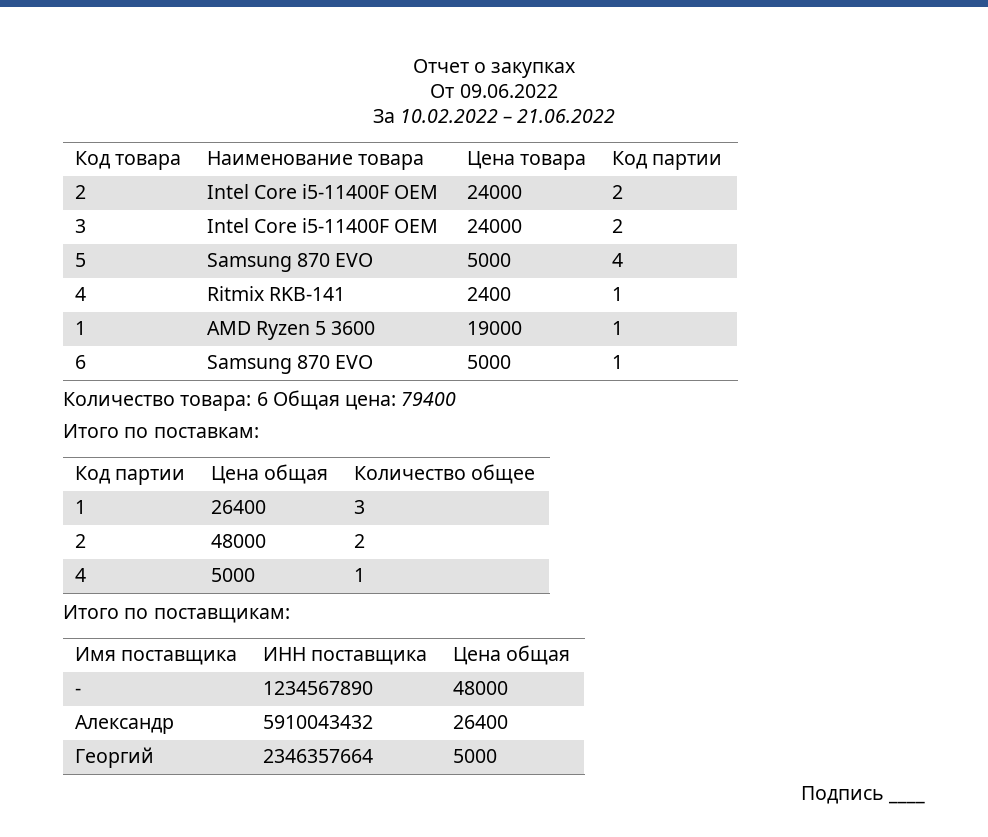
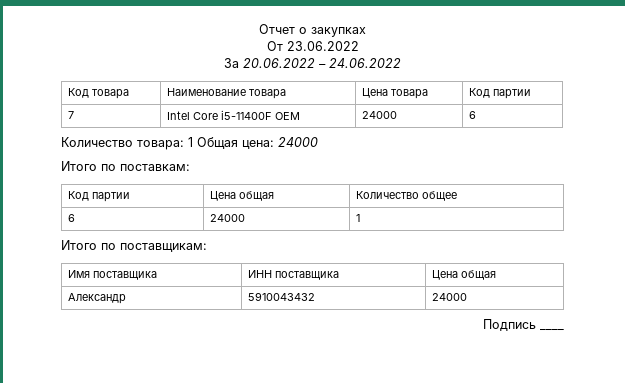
[459,84,558,98] 09.06.2022 -> [286,41,359,51] 23.06.2022
[399,109,616,123] 10.02.2022 – 21.06.2022 -> [243,58,401,68] 20.06.2022 – 24.06.2022
[74,185,86,199] [206,184,439,199] [466,185,522,199] [611,185,623,199] [74,219,86,233] [206,218,439,233] [466,219,522,233] [611,219,623,233] [74,253,86,267] [206,253,374,272] [466,253,511,267] [611,253,623,267] [74,287,86,301] [206,286,345,301] [466,287,511,301] [611,287,623,301] [74,321,86,335] [206,321,376,340] [466,321,522,335] [611,321,623,335] [74,355,86,369] [206,355,374,374] [466,355,511,369] [611,355,623,369] 2 | Intel Core i5-11400F OEM | 24000 | 2 // 3 | Intel Core i5-11400F OEM | 24000 | 2 // 5 | Samsung 870 EVO | 5000 | 4 // 4 | Ritmix RKB-141 | 2400 | 1 // 1 | AMD Ryzen 5 3600 | 19000 | 1 // 6 | Samsung 870 EVO | 5000 | 1 -> [68,111,75,119] [167,110,301,120] [362,111,398,119] [469,111,477,119] 7 | Intel Core i5-11400F OEM | 24000 | 6
[256,392,268,406] 6 -> [188,137,193,147] 1
[401,392,457,406] 79400 -> [278,137,318,147] 24000
[74,500,86,514] [210,500,266,514] [353,500,365,514] [74,534,86,548] [210,534,266,548] [353,534,365,548] [74,568,86,582] [210,568,255,582] 1 | 26400 | 3 // 2 | 48000 | 2 // 4 | 5000 -> [68,214,76,222] [210,214,246,222] 6 | 24000
[74,688,81,695] [262,681,373,695] [452,681,508,695] // - | 1234567890 | 48000 -> (497, 275) none
[452,715,508,729] [74,747,154,768] [262,749,373,763] [452,749,497,763] 26400 // Георгий | 2346357664 | 5000 -> [432,293,468,301] 24000

